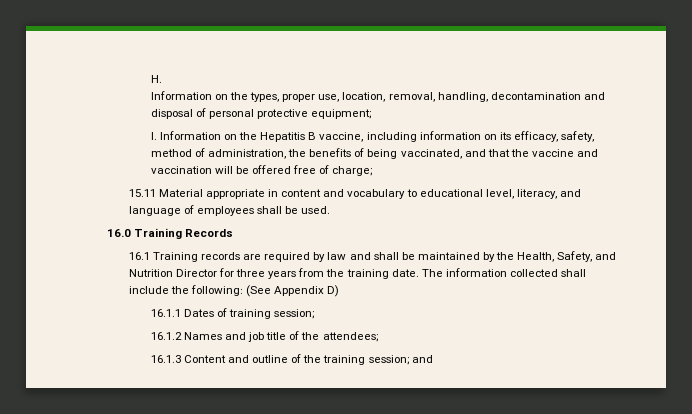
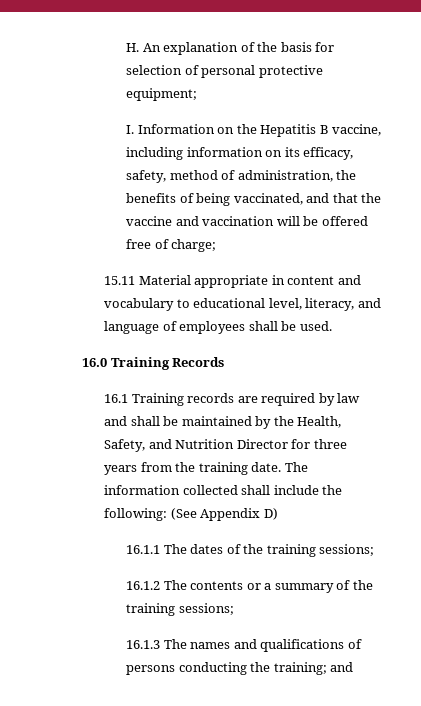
[150,91,605,102] [150,109,193,119] // Information on the types, proper use, location, removal, handling, decontamination and disposal -> [142,42,335,55] [126,65,183,75] An explanation of the basis for selection
[183,308,315,319] [150,331,378,342] [150,354,409,365] Dates of training session; // 16.1.2 Names and job title of the attendees; // 16.1.3 Content and outline of the training session; -> [163,544,375,557] [126,580,373,593] [126,603,234,616] [126,639,362,652] [126,662,327,675] The dates of the training sessions; // 16.1.2 The contents or a summary of the training sessions; // 16.1.3 The names and qualifications of persons conducting the training;

